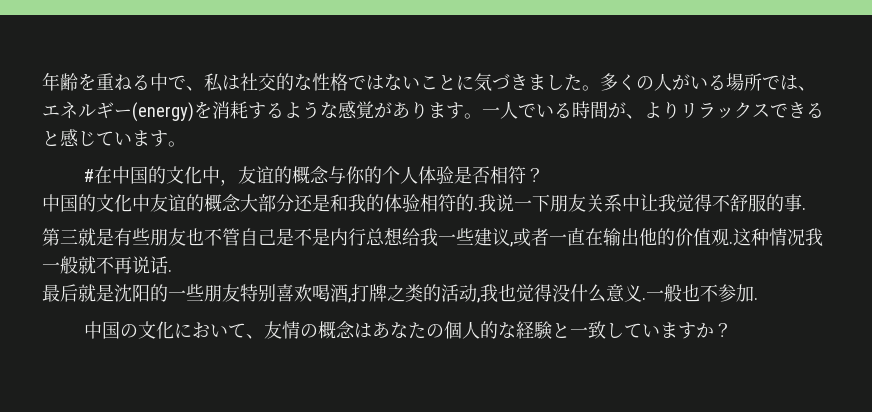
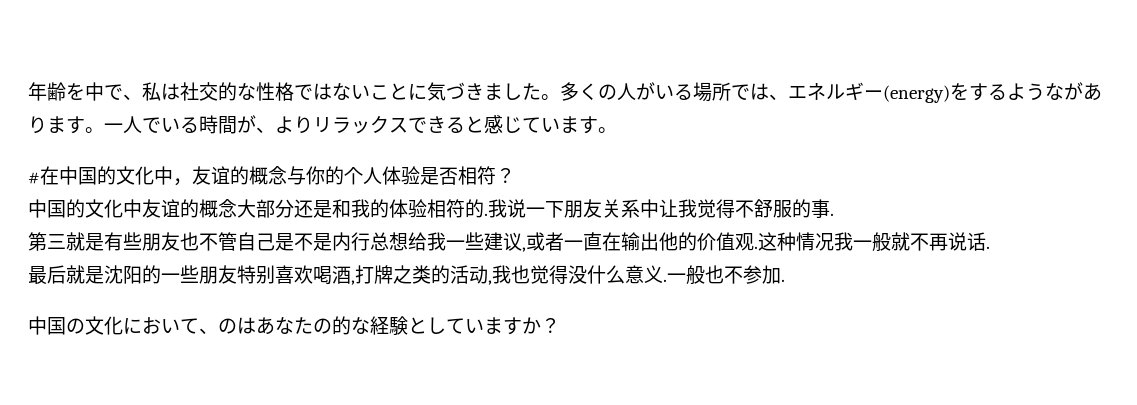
[96,73,150,91] 重ねる -> (85, 91) none
[212,101,248,119] 消耗 -> (969, 91) none
[338,101,374,119] 感覚 -> (1064, 91) none
[263,321,355,339] 友情の概念 -> [218,318,237,334] の
[443,321,480,339] 個人 -> (332, 326) none
[569,321,606,339] 一致 -> (427, 325) none

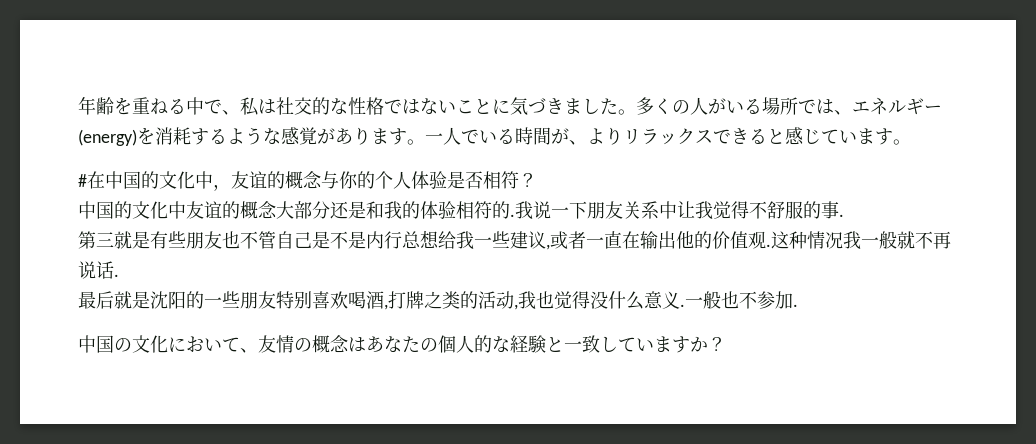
(85, 91) none -> [132,97,186,115] 重ねる
(969, 91) none -> [155,127,191,145] 消耗
(1064, 91) none -> [281,127,317,145] 感覚
[218,318,237,334] の -> [258,335,349,353] 友情の概念
(332, 326) none -> [438,335,474,353] 個人
(427, 325) none -> [564,335,600,353] 一致

